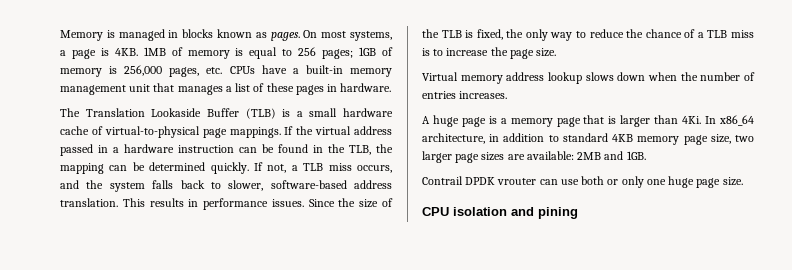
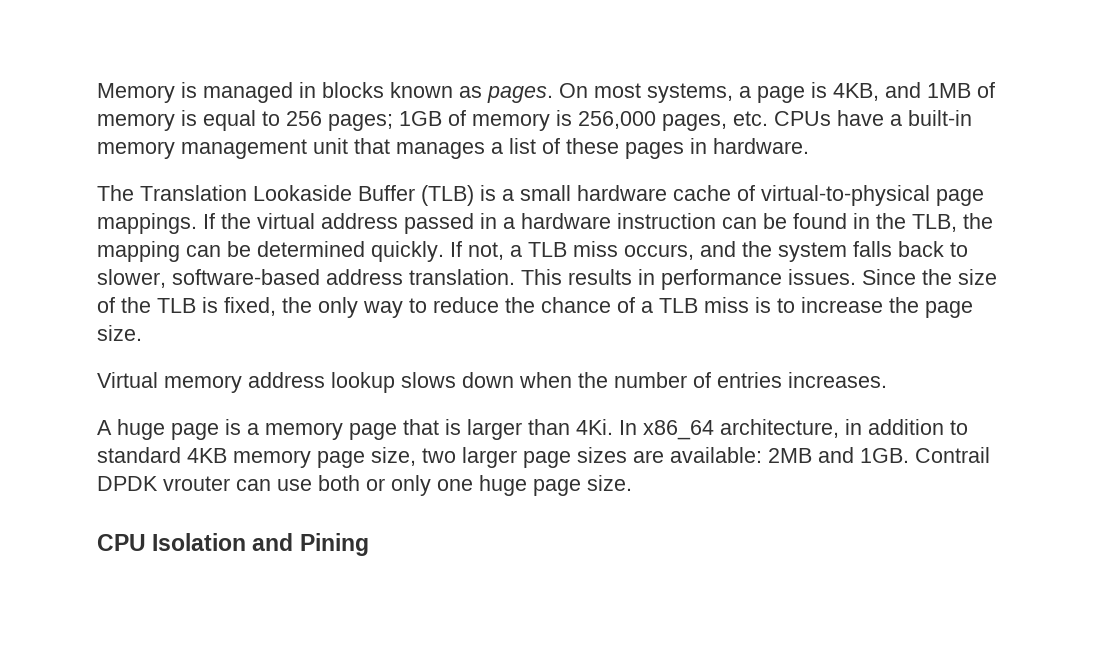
[114,48,138,56] 4KB. -> [833,82,921,101] 4KB, and
(646, 155) // -> (909, 455) none
[453,207,578,219] isolation and pining -> [152,533,369,556] Isolation and Pining

